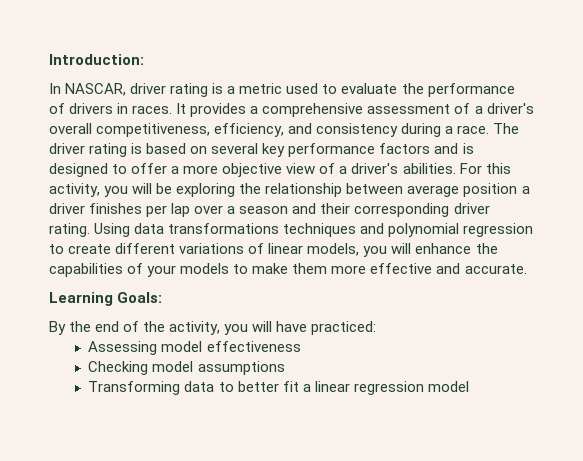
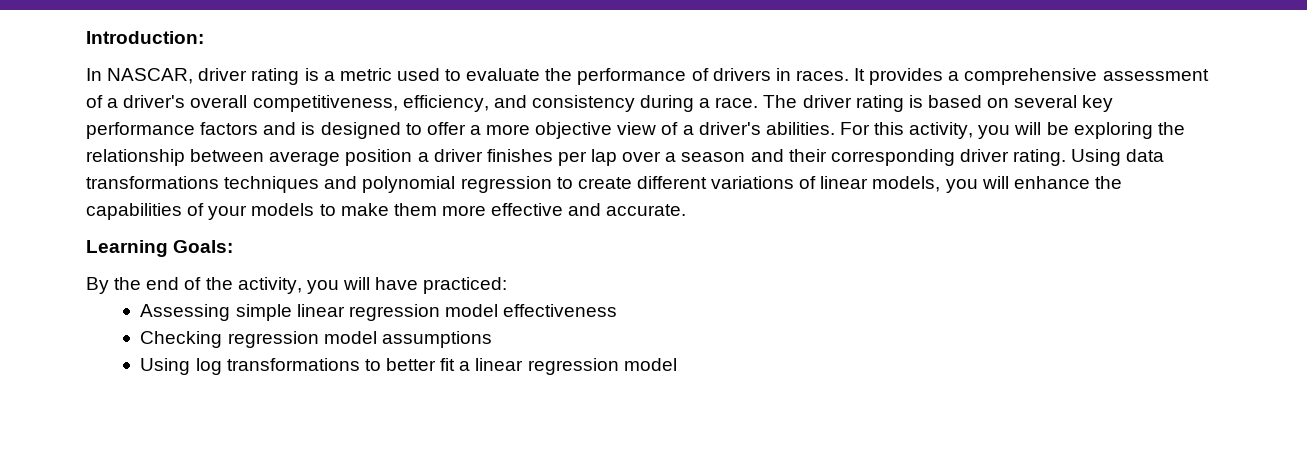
(158, 348) none -> [235,304,440,321] simple linear regression
(149, 368) none -> [227,331,319,348] regression
[88,381,215,395] Transforming data -> [140,358,360,375] Using log transformations

